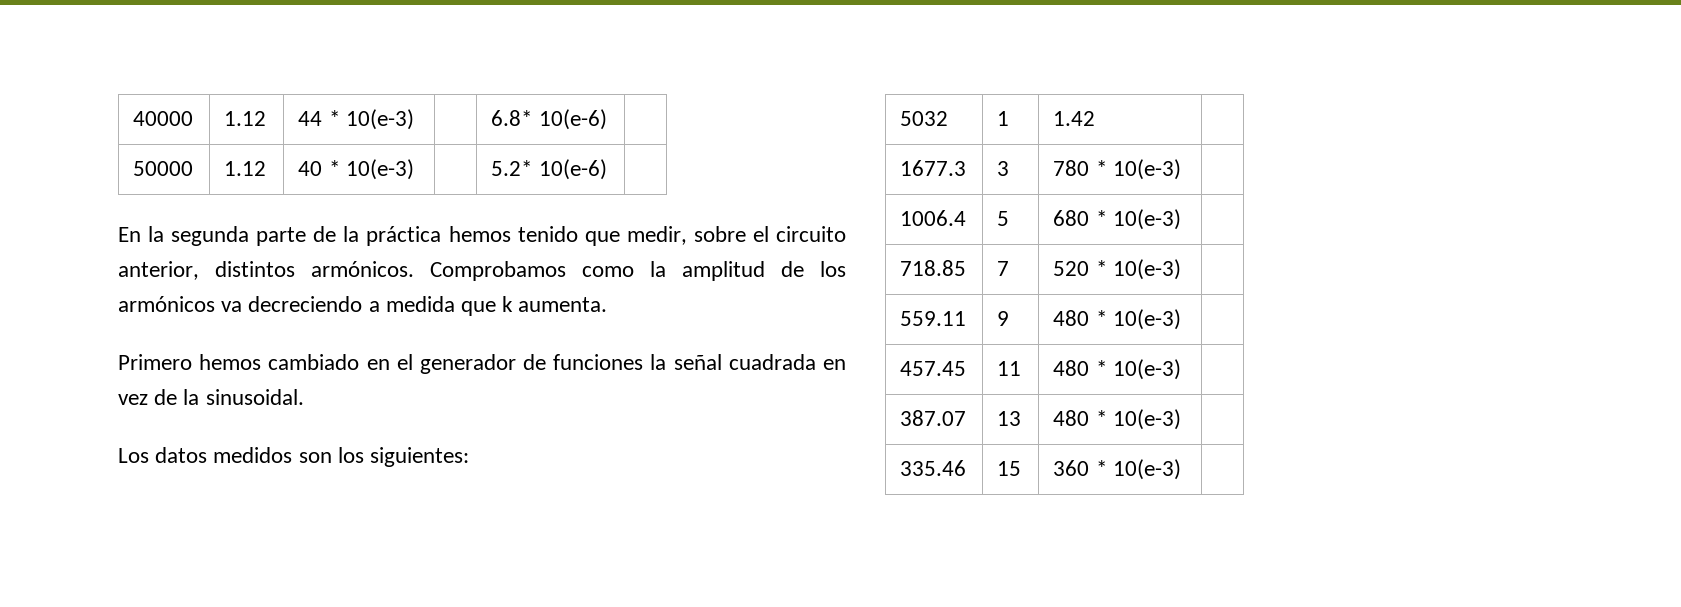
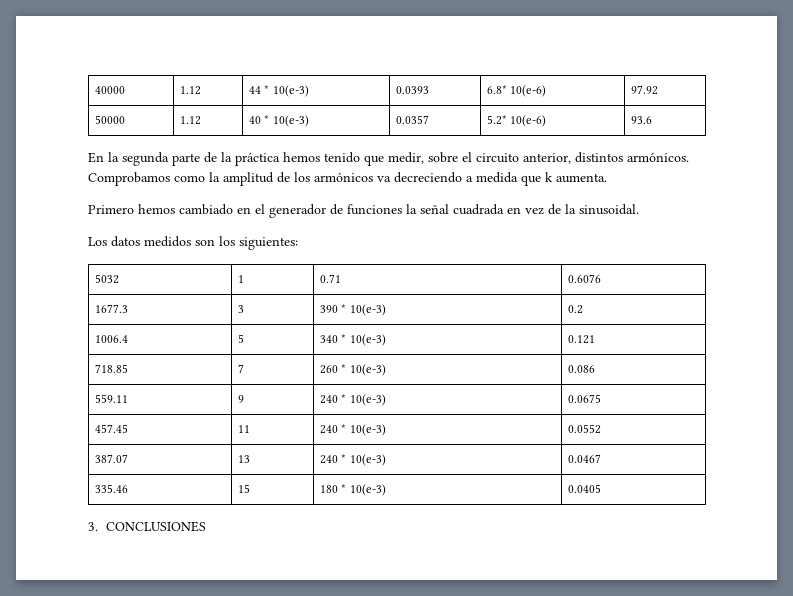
(414, 119) none -> [396,86,430,94] 0.0393
(607, 119) none -> [631,85,659,95] 97.92
(414, 169) none -> [396,115,430,124] 0.0357
(607, 169) none -> [631,116,653,124] 93.6
[1053,111,1096,126] 1.42 | -> [320,274,342,283] [568,274,602,283] 0.71 | 0.6076
[1053,159,1181,180] 780 * 10(e-3) | -> [320,304,386,316] [568,305,584,314] 390 * 10(e-3) | 0.2
[1053,209,1181,230] 680 * 10(e-3) | -> [320,334,386,346] [568,335,596,344] 340 * 10(e-3) | 0.121
[1053,259,1181,280] 520 * 10(e-3) | -> [320,364,386,376] [568,365,596,373] 260 * 10(e-3) | 0.086
[1053,309,1181,330] 480 * 10(e-3) | -> [320,394,386,406] [568,394,602,403] 240 * 10(e-3) | 0.0675
[1053,359,1181,380] 480 * 10(e-3) | -> [320,424,386,436] [568,424,602,434] 240 * 10(e-3) | 0.0552
[1053,409,1181,430] 480 * 10(e-3) | -> [320,454,386,466] [568,454,602,463] 240 * 10(e-3) | 0.0467
[1053,459,1181,480] 360 * 10(e-3) | -> [320,484,386,496] [568,484,602,493] [88,521,206,532] 180 * 10(e-3) | 0.0405 // 3. CONCLUSIONES

